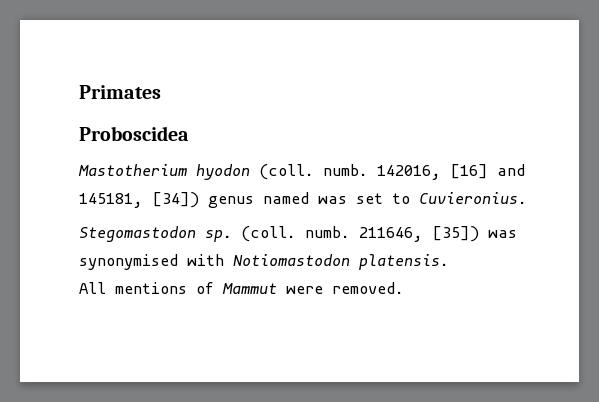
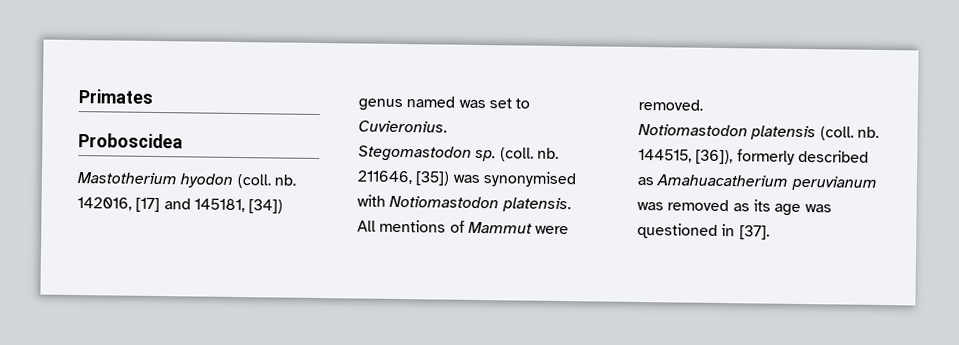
[323,164,488,180] numb. 142016, [16] -> [273,174,296,186] [77,197,161,213] nb. 142016, [17]
[305,226,350,238] numb. -> [536,147,559,159] nb.
(404, 288) none -> [638,123,879,141] [638,148,869,165] [637,174,877,191] [637,199,832,216] [637,222,770,240] // Notiomastodon platensis (coll. nb. 144515, [36]), formerly described as Amahuacatherium peruvianum was removed as its age was questioned in [37].

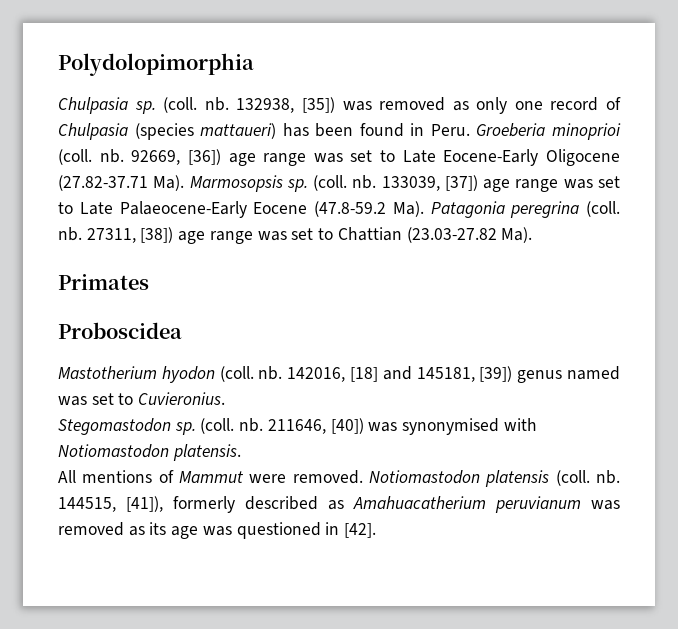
(78, 96) none -> [58,53,254,76] [58,97,621,114] [58,123,621,140] [58,149,620,166] [58,175,620,192] [58,201,620,218] [58,227,533,244] Polydolopimorphia // Chulpasia sp. (coll. nb. 132938, [35]) was removed as only one record of Chulpasia (species mattaueri) has been found in Peru. Groeberia minoprioi (coll. nb. 92669, [36]) age range was set to Late Eocene-Early Oligocene (27.82-37.71 Ma). Marmosopsis sp. (coll. nb. 133039, [37]) age range was set to Late Palaeocene-Early Eocene (47.8-59.2 Ma). Patagonia peregrina (coll. nb. 27311, [38]) age range was set to Chattian (23.03-27.82 Ma). //
[135,197,161,213] [17] -> [350,367,379,382] [18]
[248,199,284,214] [34]) -> [479,366,513,382] [39])
[415,171,451,186] [35]) -> [330,418,364,434] [40])
(703, 104) // -> (363, 477) none
[695,149,734,165] [36]), -> [126,496,163,512] [41]),
[738,225,770,240] [37]. -> [344,523,377,538] [42].

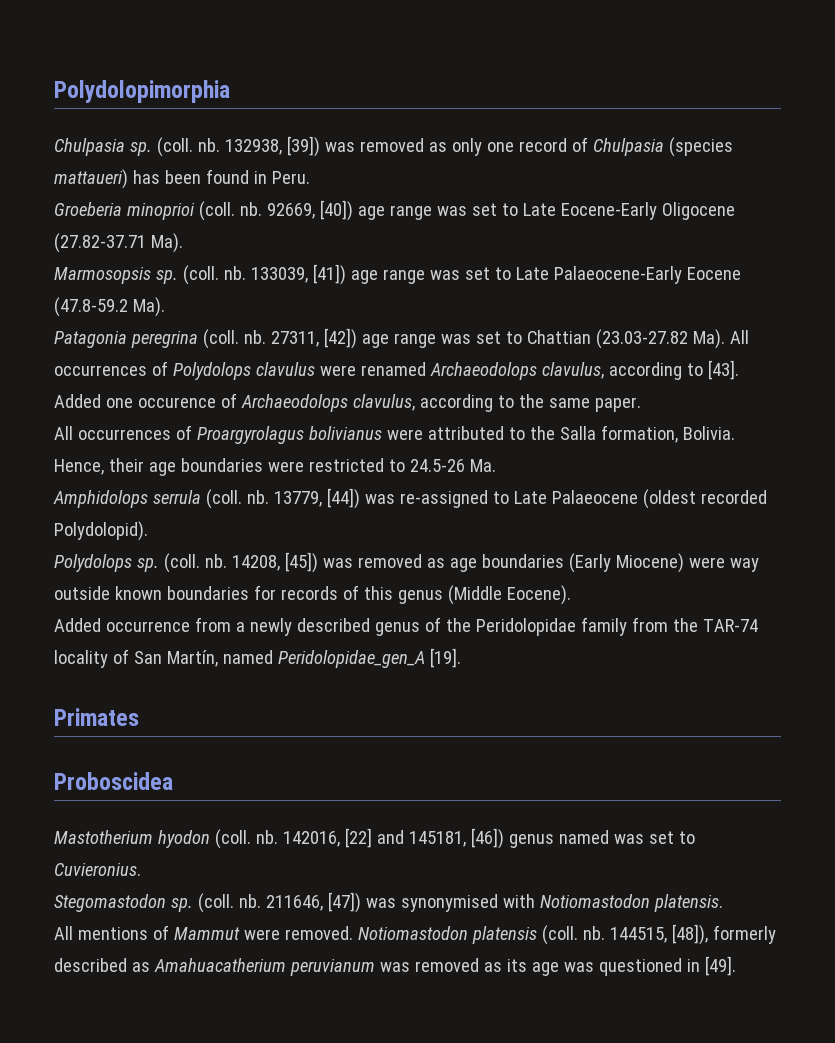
[301,97,335,113] [35]) -> [286,136,320,157] [39])
(470, 130) none -> (310, 177) //
[187,149,221,165] [36]) -> [319,200,353,221] [40])
(185, 183) none -> (183, 243) //
[444,175,478,191] [37]) -> [312,264,346,285] [41])
(424, 209) none -> (165, 307) //
[140,227,174,243] [38]) -> [323,328,357,349] [42])
(533, 235) none -> [729,330,749,344] [54,360,739,380] [54,393,641,412] [54,425,735,444] [54,458,496,476] [53,488,767,509] [54,521,148,541] [54,552,759,573] [54,585,571,605] [54,617,758,636] [54,648,461,668] All occurrences of Polydolops clavulus were renamed Archaeodolops clavulus, according to [43]. Added one occurence of Archaeodolops clavulus, according to the same paper. // All occurrences of Proargyrolagus bolivianus were attributed to the Salla formation, Bolivia. Hence, their age boundaries were restricted to 24.5-26 Ma. // Amphidolops serrula (coll. nb. 13779, [44]) was re-assigned to Late Palaeocene (oldest recorded Polydolopid). // Polydolops sp. (coll. nb. 14208, [45]) was removed as age boundaries (Early Miocene) were way outside known boundaries for records of this genus (Middle Eocene). // Added occurrence from a newly described genus of the Peridolopidae family from the TAR-74 locality of San Martín, named Peridolopidae_gen_A [19].
[350,367,379,382] [18] -> [344,828,372,848] [22]
[479,366,513,382] [39]) -> [470,828,504,849] [46])
[330,418,364,434] [40]) -> [327,892,361,913] [47])
[126,496,163,512] [41]), -> [671,924,708,945] [48]),
[344,523,377,538] [42]. -> [704,956,736,976] [49].

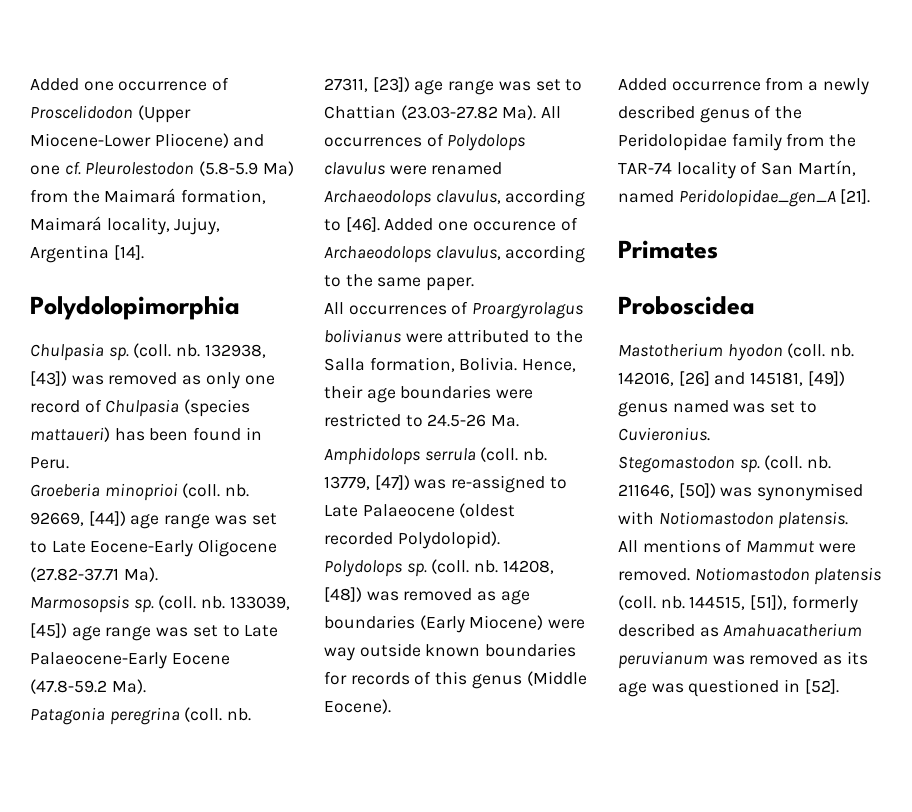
(54, 91) none -> [30,77,230,91] [30,105,191,123] [30,133,265,148] [30,161,294,176] [30,188,267,204] [30,216,221,235] [30,245,144,263] Added one occurrence of Proscelidodon (Upper Miocene-Lower Pliocene) and one cf. Pleurolestodon (5.8-5.9 Ma) from the Maimará formation, Maimará locality, Jujuy, Argentina [14]. //
[286,136,320,157] [39]) -> [30,371,67,386] [43])
[319,200,353,221] [40]) -> [88,511,126,526] [44])
[312,264,346,285] [41]) -> [30,623,67,638] [45])
[323,328,357,349] [42]) -> [372,77,410,92] [23])
[707,360,739,380] [43]. -> [345,217,380,232] [46].
[326,488,360,509] [44]) -> [374,475,410,490] [47])
[284,552,318,573] [45]) -> [324,587,362,602] [48])
[429,648,461,668] [19]. -> [840,189,871,204] [21].
[344,828,372,848] [22] -> [678,371,710,386] [26]
[470,828,504,849] [46]) -> [807,371,845,386] [49])
[327,892,361,913] [47]) -> [678,483,716,498] [50])
[671,924,708,945] [48]), -> [750,595,788,610] [51]),
[704,956,736,976] [49]. -> [804,679,839,694] [52].

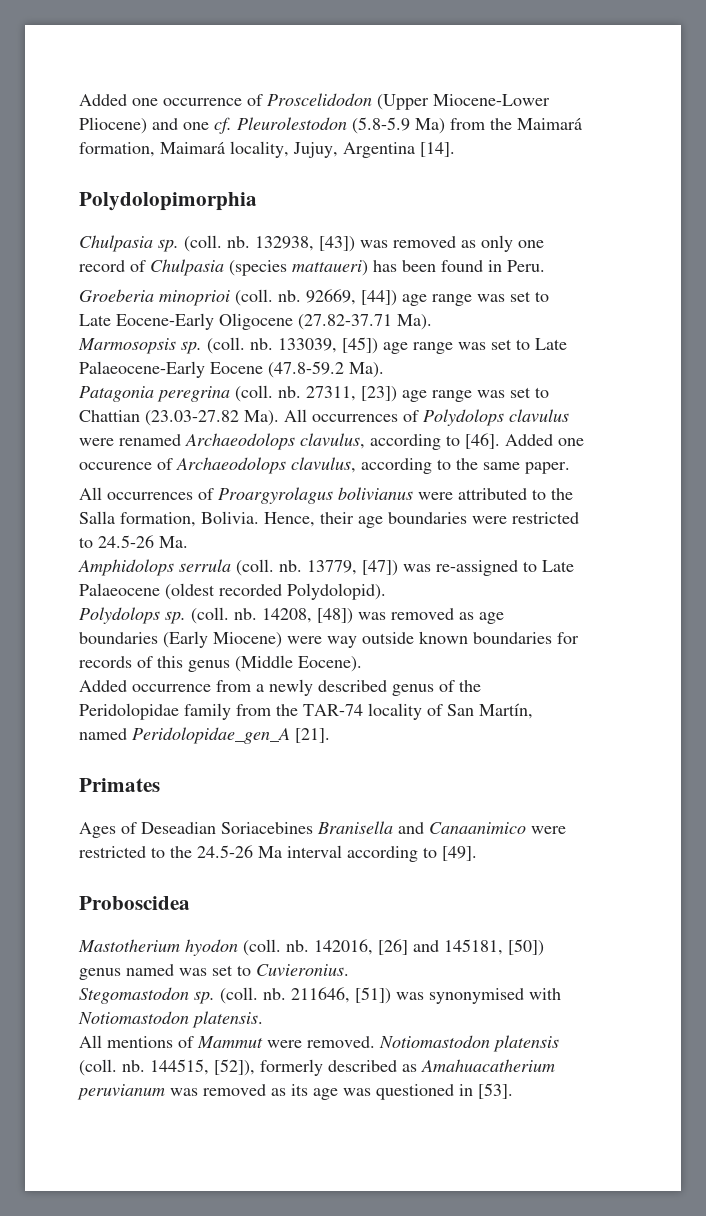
(718, 249) none -> [79,821,566,838] [79,845,477,862] // Ages of Deseadian Soriacebines Branisella and Canaanimico were restricted to the 24.5-26 Ma interval according to [49].
[807,371,845,386] [49]) -> [508,939,544,956] [50])
[678,483,716,498] [50]) -> [355,987,391,1004] [51])
[750,595,788,610] [51]), -> [214,1059,255,1076] [52]),
[804,679,839,694] [52]. -> [478,1083,513,1099] [53].

